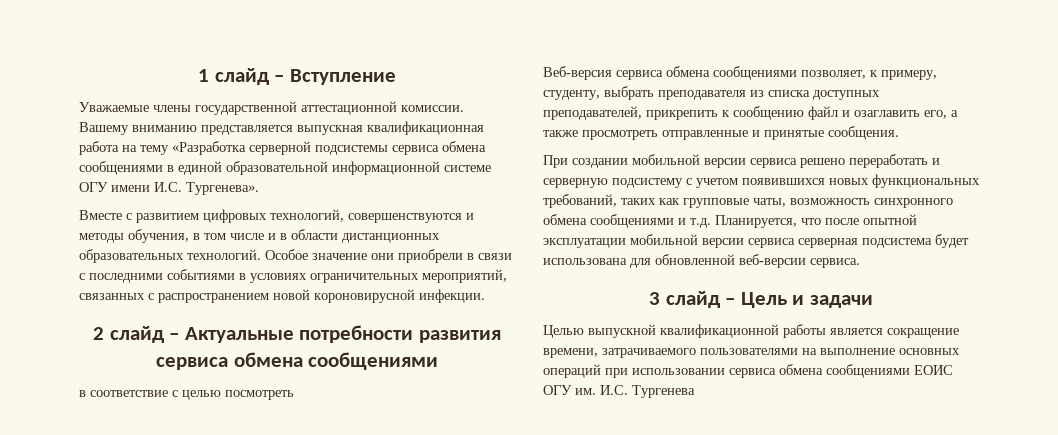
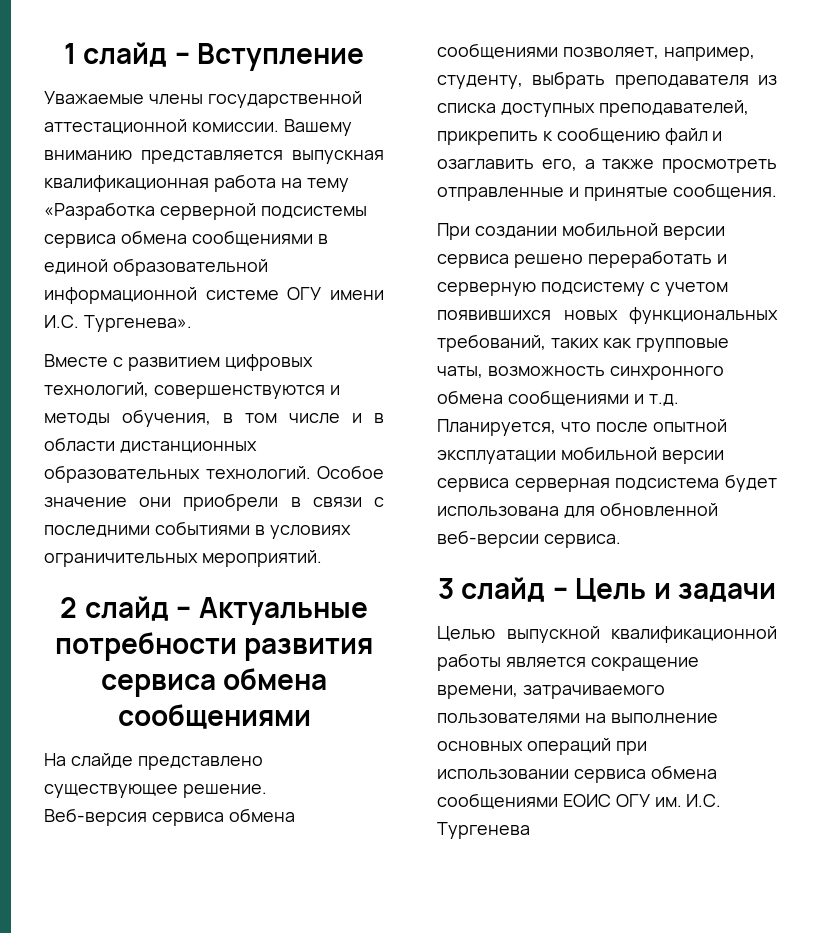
[422,269,507,283] [79,289,485,303] мероприятий, связанных с распространением новой короновирусной инфекции. -> [201,550,322,567] мероприятий.
[79,390,294,400] в соответствие с целью посмотреть -> [44,753,263,770] [44,784,267,798] На слайде представлено существующее решение.
[870,70,937,80] к примеру, -> [663,47,755,61] например,

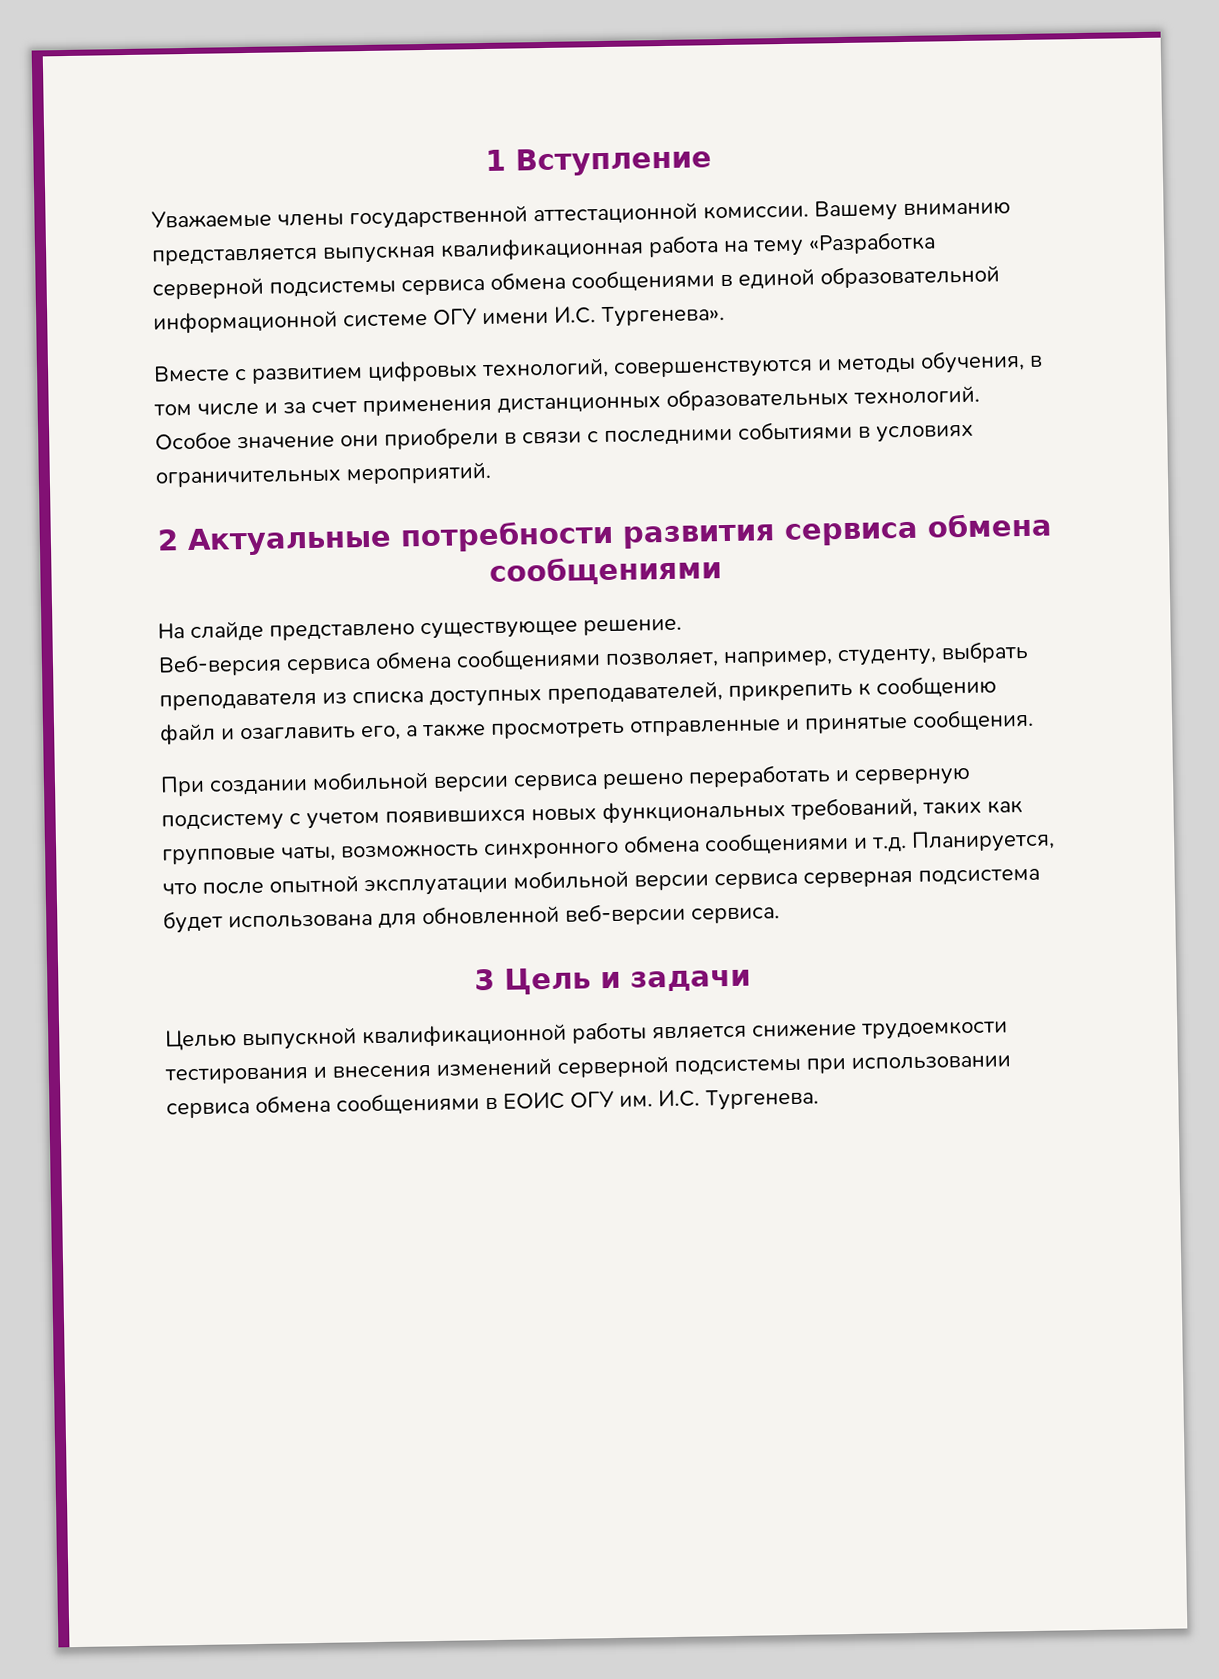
[83,42,190,67] слайд – -> (506, 160) none
[374,413,384,423] [44,437,115,452] в области -> [283,398,492,417] за счет применения
[84,596,192,621] слайд – -> (179, 540) none
[461,577,568,602] слайд – -> (495, 979) none
[590,657,699,671] [437,685,665,699] [437,713,718,724] [437,738,611,755] сокращение времени, затрачиваемого пользователями на выполнение основных операций -> [752,1020,1008,1040] [164,1056,801,1085] снижение трудоемкости тестирования и внесения изменений серверной подсистемы
(558, 801) none -> [485,1097,498,1110] в
[437,822,530,839] Тургенева -> [705,1088,819,1111] Тургенева.

